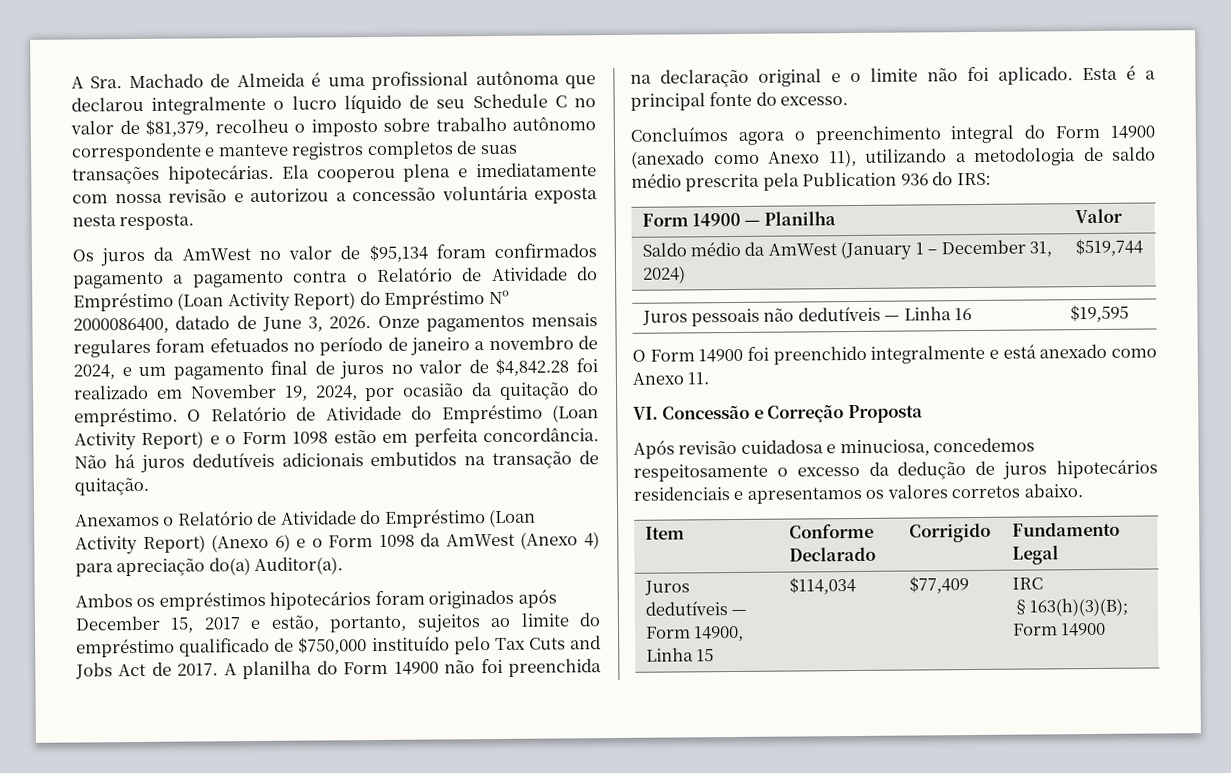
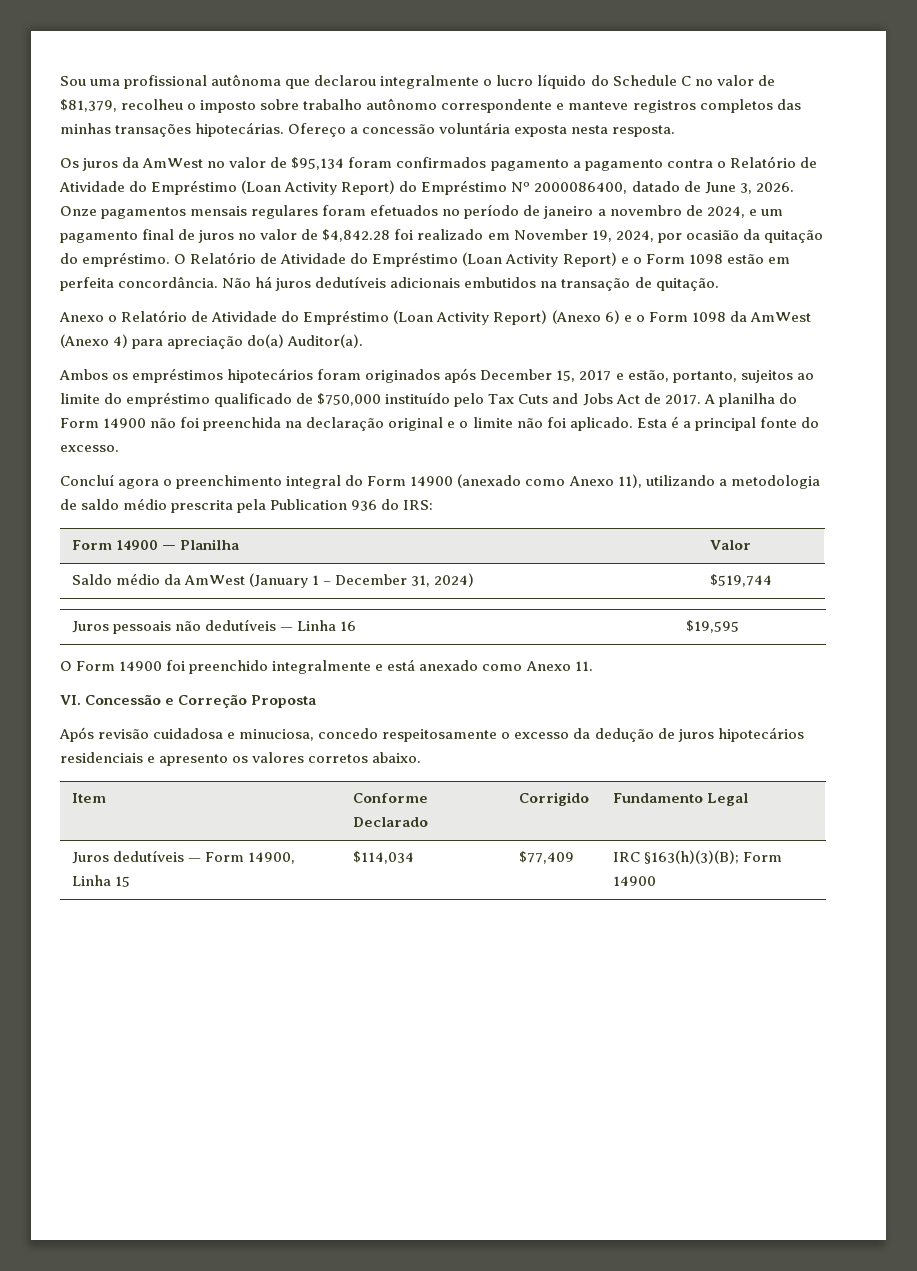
[71,72,322,89] A Sra. Machado de Almeida é -> [60,76,86,86] Sou
[409,94,466,109] de seu -> [590,75,609,86] do
[456,140,518,155] [72,162,597,185] [72,188,329,204] de suas transações hipotecárias. Ela cooperou plena e imediatamente com nossa revisão e autorizou -> [776,99,801,110] [60,122,347,137] das minhas transações hipotecárias. Ofereço
[75,513,160,527] Anexamos -> [59,312,104,322] Anexo
[630,127,728,142] Concluímos -> [60,474,114,486] Concluí
[933,437,1036,453] concedemos -> [318,728,379,739] concedo
[746,486,862,504] apresentamos -> [159,754,229,766] apresento

